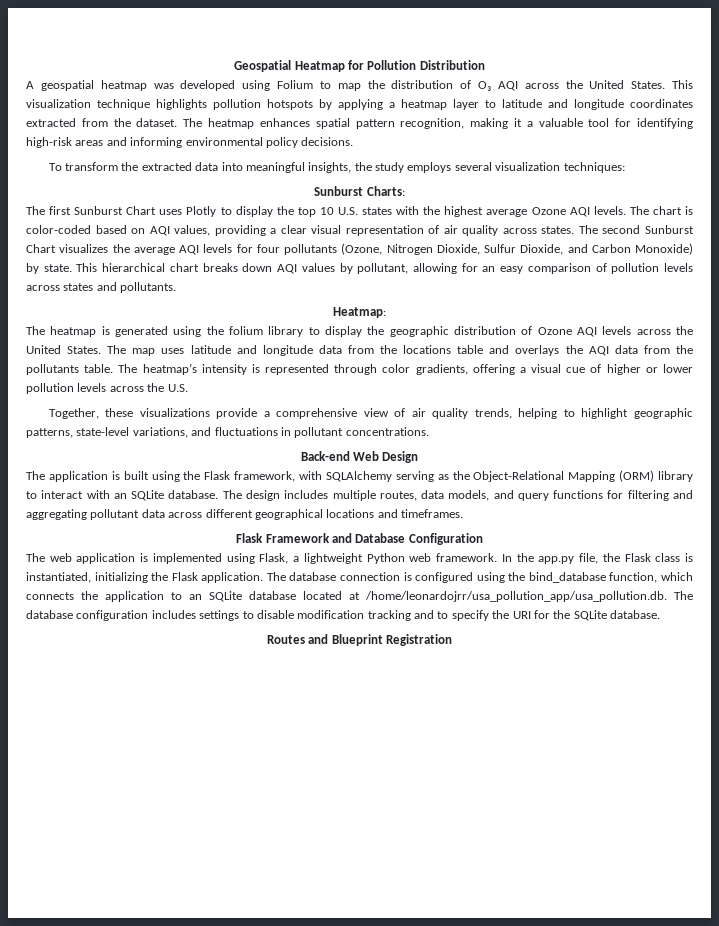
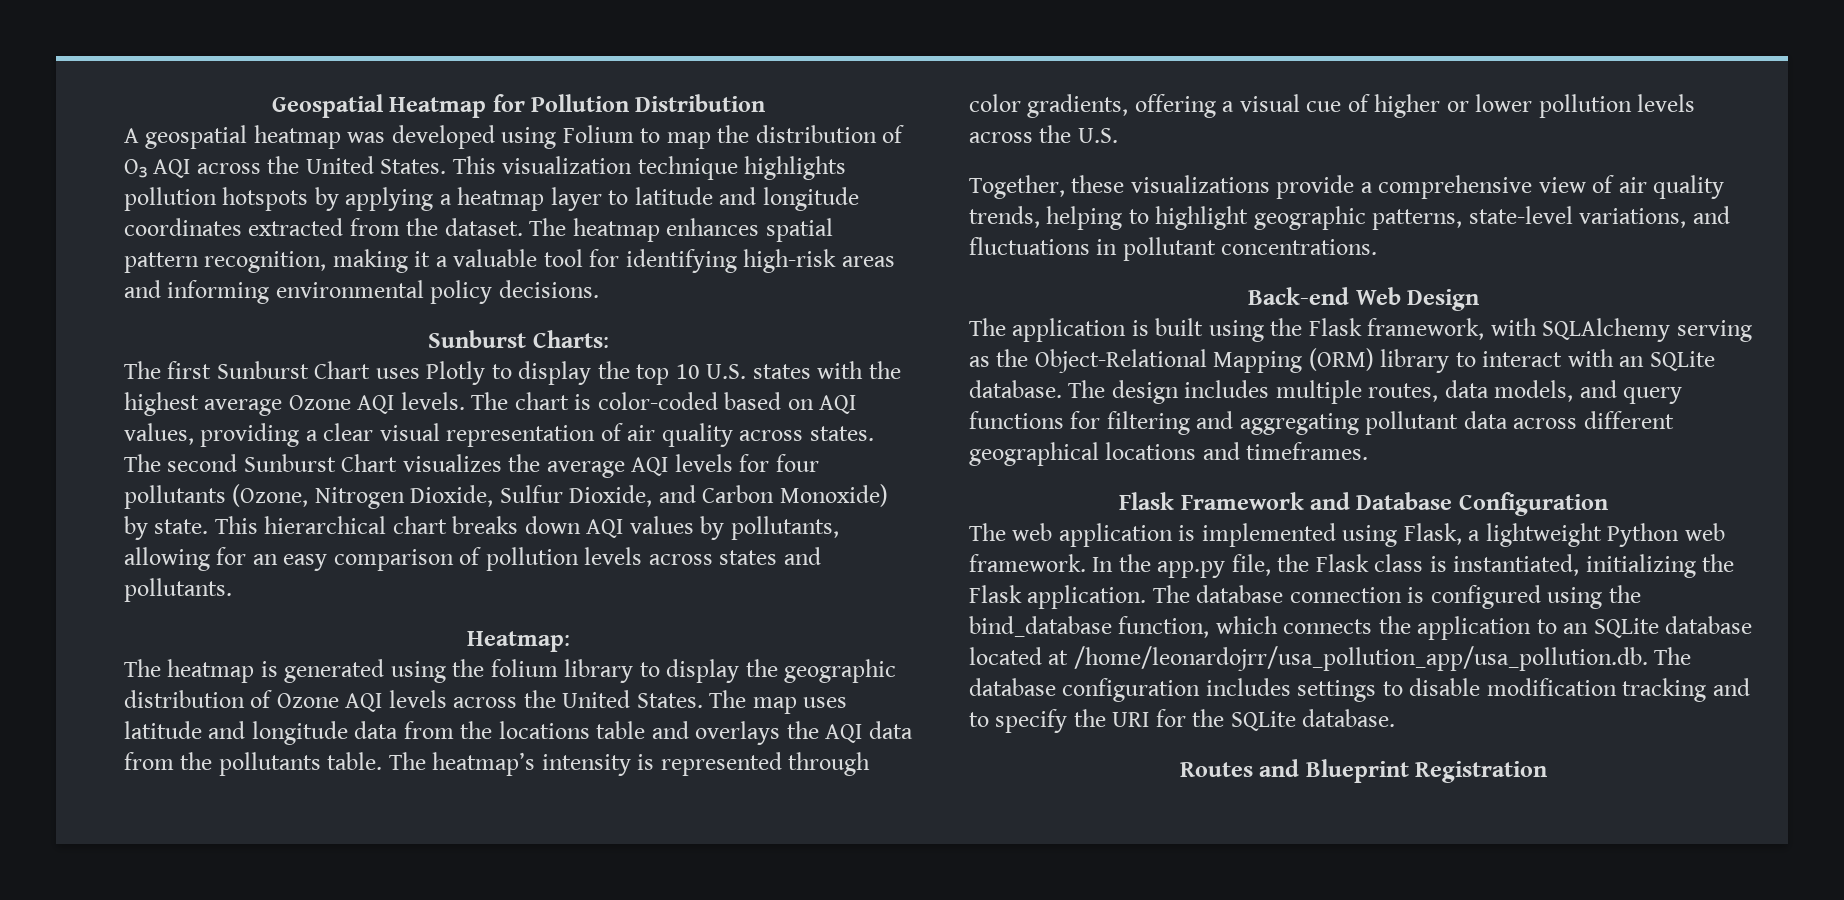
[48,162,625,173] // To transform the extracted data into meaningful insights, the study employs several visualization techniques: -> (599, 289) none
[357,263,409,274] pollutant, -> [730,516,839,540] pollutants,

